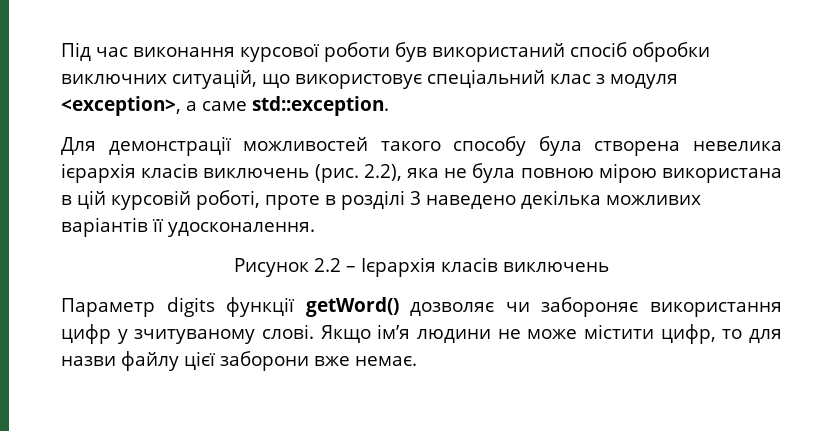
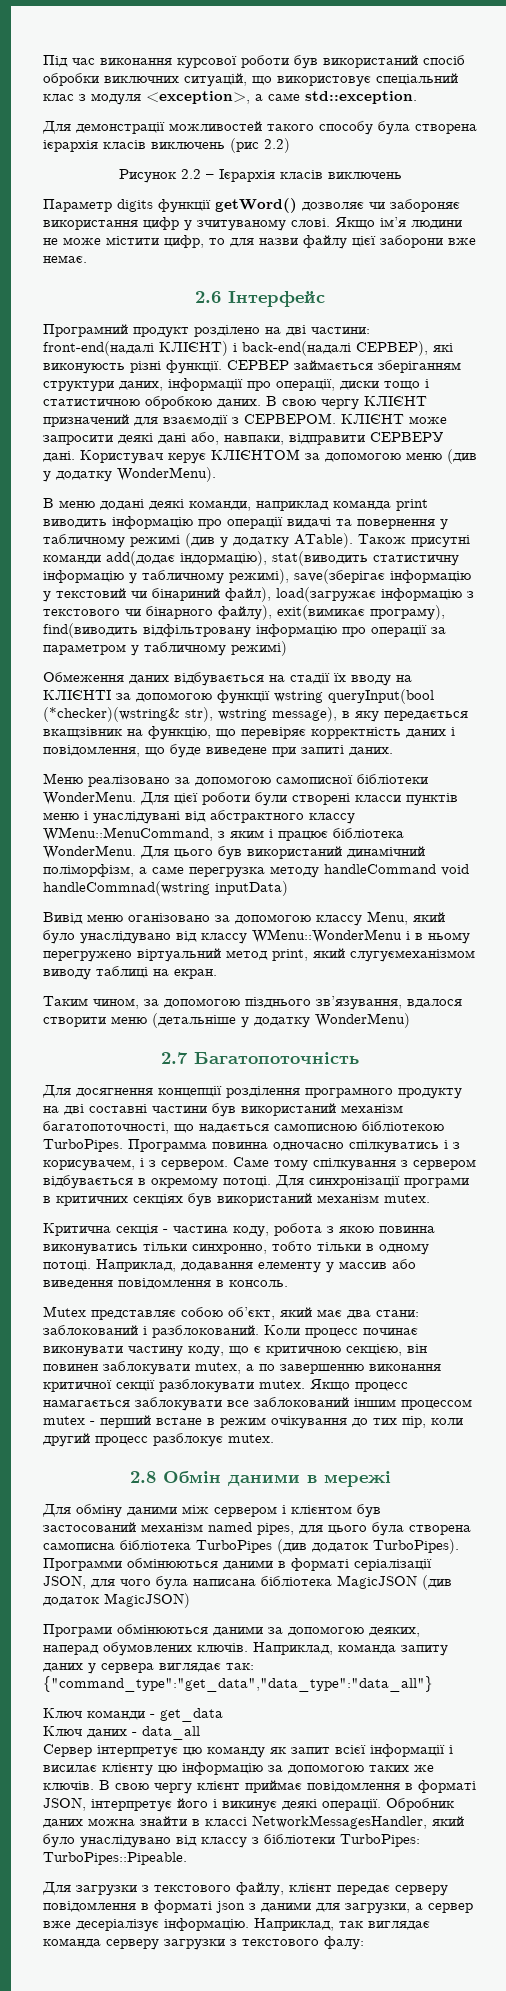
[692,141,782,151] невелика -> (477, 129) none
[314,163,782,183] [61,190,701,210] [61,217,315,237] (рис. 2.2), яка не була повною мірою використана в цій курсовій роботі, проте в розділі 3 наведено декілька можливих варіантів її удосконалення. -> [230,138,290,153] (рис 2.2)
(417, 361) none -> [195,291,325,307] [43,324,370,338] [43,341,453,356] [43,360,461,374] [43,378,429,392] [43,396,427,410] [43,413,447,427] [43,432,443,445] [43,449,477,464] [43,467,216,482] [43,498,428,511] [43,516,448,530] [43,533,470,548] [43,551,459,566] [43,569,471,584] [43,587,474,602] [43,605,445,620] [43,623,446,638] [43,641,287,656] [43,672,412,686] [43,689,434,704] [43,707,468,722] [43,726,455,740] [43,744,393,758] [43,773,428,787] [43,791,458,806] [43,810,355,824] [43,827,404,841] [43,845,425,860] [43,864,469,878] [43,881,288,896] [43,911,445,926] [43,929,470,944] [43,948,475,962] [43,966,217,980] [43,996,462,1010] [43,1013,410,1028] [161,1052,359,1064] [42,1085,462,1099] [43,1103,403,1117] [43,1121,444,1134] [43,1139,460,1153] [43,1157,476,1171] [43,1175,469,1189] [43,1193,430,1207] [43,1223,435,1237] [43,1241,429,1255] [43,1259,416,1273] [43,1278,288,1289] [43,1306,419,1320] [43,1325,418,1338] [43,1344,427,1357] [43,1361,441,1375] [43,1379,408,1393] [43,1397,472,1411] [43,1415,463,1429] [43,1433,274,1447] [129,1471,391,1487] [42,1504,381,1518] [43,1522,471,1536] [43,1539,459,1554] [43,1558,432,1571] [43,1575,452,1590] [43,1593,190,1608] [43,1624,420,1637] [43,1642,448,1656] [43,1663,254,1674] [43,1676,433,1692] [43,1708,223,1722] [43,1726,200,1740] [43,1744,453,1758] [43,1762,434,1776] [43,1780,476,1794] [43,1797,455,1812] [43,1815,464,1829] [43,1834,420,1848] [43,1852,187,1865] [42,1882,448,1896] [43,1900,473,1914] [43,1918,430,1932] [43,1936,364,1950] // 2.6 Інтерфейс // Програмний продукт розділено на дві частини: front-end(надалі КЛІЄНТ) і back-end(надалі СЕРВЕР), які виконуюсть різні функції. СЕРВЕР займається зберіганням структури даних, інформації про операції, диски тощо і статистичною обробкою даних. В свою чергу КЛІЄНТ призначений для взаємодії з СЕРВЕРОМ. КЛІЄНТ може запросити деякі дані або, навпаки, відправити СЕРВЕРУ дані. Користувач керує КЛІЄНТОМ за допомогою меню (див у додатку WonderMenu). // В меню додані деякі команди, наприклад команда print виводить інформацію про операції видачі та повернення у табличному режимі (див у додатку ATable). Також присутні команди add(додає індормацію), stat(виводить статистичну інформацію у табличному режимі), save(зберігає інформацію у текстовий чи бінариний файл), load(загружає інформацію з текстового чи бінарного файлу), exit(вимикає програму), find(виводить відфільтровану інформацію про операції за параметром у табличному режимі) // Обмеження даних відбувається на стадії їх вводу на КЛІЄНТІ за допомогою функції wstring queryInput(bool (*checker)(wstring& str), wstring message), в яку передається вкащзівник на функцію, що перевіряє корректність даних і повідомлення, що буде виведене при запиті даних. // Меню реалізовано за допомогою самописної бібліотеки WonderMenu. Для цієї роботи були створені класси пунктів меню і унаслідувані від абстрактного классу WMenu::MenuCommand, з яким і працює бібліотека WonderMenu. Для цього був використаний динамічний поліморфізм, а саме перегрузка методу handleCommand void handleCommnad(wstring inputData) // Вивід меню оганізовано за допомогою классу Menu, який було унаслідувано від классу WMenu::WonderMenu і в ньому перегружено віртуальний метод print, який слугуємеханізмом виводу таблиці на екран. // Таким чином, за допомогою пізднього зв’язування, вдалося створити меню (детальніше у додатку WonderMenu) // 2.7 Багатопоточність // Для досягнення концепції розділення програмного продукту на дві составні частини був використаний механізм багатопоточності, що надається самописною бібліотекою TurboPipes. Программа повинна одночасно спілкуватись і з корисувачем, і з сервером. Саме тому спілкування з сервером відбувається в окремому потоці. Для синхронізації програми в критичних секціях був використаний механізм mutex. // Критична секція - частина коду, робота з якою повинна виконуватись тільки синхронно, тобто тільки в одному потоці. Наприклад, додавання елементу у массив або виведення повідомлення в консоль. // Mutex представляє собою об’єкт, який має два стани: заблокований і разблокований. Коли процесс починає виконувати частину коду, що є критичною секцією, він повинен заблокувати mutex, а по завершенню виконання критичної секції разблокувати mutex. Якщо процесс намагається заблокувати все заблокований іншим процессом mutex - перший встане в режим очікування до тих пір, коли другий процесс разблокує mutex. // 2.8 Обмін даними в мережі // Для обміну даними між сервером і клієнтом був застосований механізм named pipes, для цього була створена самописна бібліотека TurboPipes (див додаток TurboPipes). Программи обмінюються даними в форматі серіалізації JSON, для чого була написана бібліотека MagicJSON (див додаток MagicJSON) // Програми обмінюються даними за допомогою деяких, наперад обумовлених ключів. Наприклад, команда запиту даних у сервера виглядає так: {"command_type":"get_data","data_type":"data_all"} // Ключ команди - get_data // Ключ даних - data_all // Сервер інтерпретує цю команду як запит всієї інформації і висилає клієнту цю інформацію за допомогою таких же ключів. В свою чергу клієнт приймає повідомлення в форматі JSON, інтерпретує його і викинує деякі операції. Обробник даних можна знайти в классі NetworkMessagesHandler, який було унаслідувано від классу з бібліотеки TurboPipes: TurboPipes::Pipeable. // Для загрузки з текстового файлу, клієнт передає серверу повідомлення в форматі json з даними для загрузки, а сервер вже десеріалізує інформацію. Наприклад, так виглядає команда серверу загрузки з текстового фалу:

